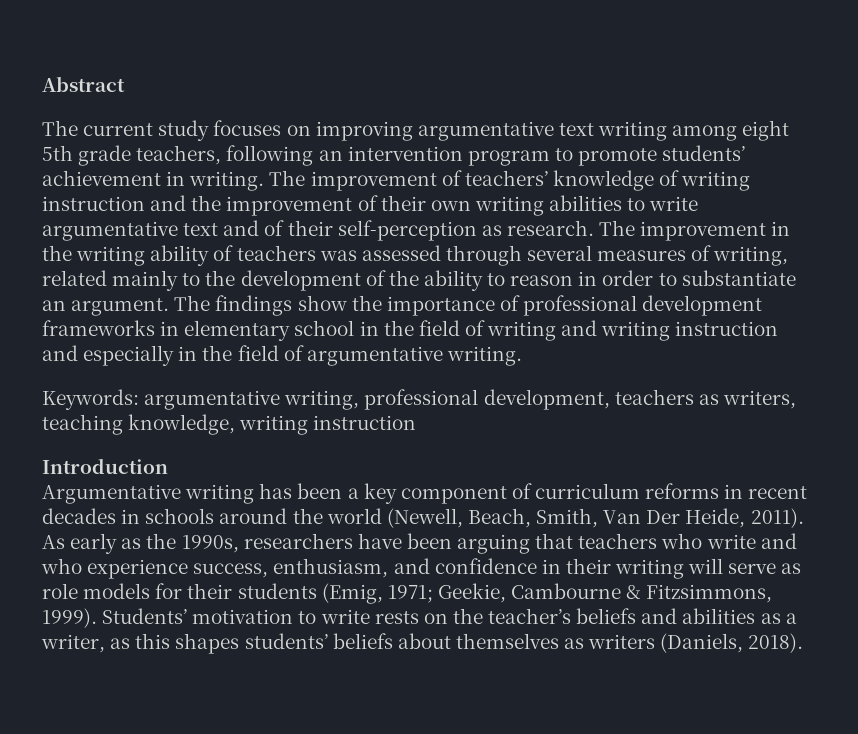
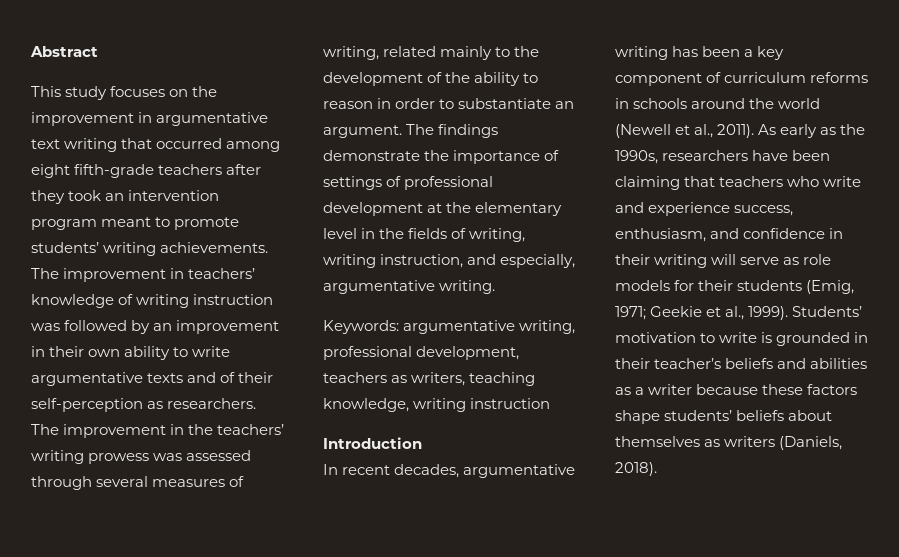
[42,120,154,136] The current -> [31,86,61,97] This
[315,120,790,141] [42,145,314,166] improving argumentative text writing among eight 5th grade teachers, following -> [192,86,218,97] [31,112,269,126] [31,138,281,152] [31,164,262,178] [31,190,102,204] the improvement in argumentative text writing that occurred among eight fifth-grade teachers after they took
(550, 158) none -> [101,217,152,227] meant
[42,170,462,191] achievement in writing. The improvement of -> [103,242,269,256] [31,268,185,282] writing achievements. The improvement in
[150,195,623,216] and the improvement of their own writing abilities -> [31,320,280,334] [31,346,171,360] was followed by an improvement in their own ability
[183,223,219,236] text -> [147,373,184,383] texts
[506,220,594,236] research. -> [167,398,257,409] researchers.
[76,245,316,266] writing ability of teachers -> [217,424,285,435] [31,450,150,464] teachers’ writing prowess
[297,295,347,311] show -> [323,150,420,161] demonstrate
[523,295,763,316] [42,320,779,341] [42,345,304,366] professional development frameworks in elementary school in the field of writing and writing instruction and especially in the field of -> [323,176,494,190] [323,202,563,216] [323,228,526,242] [323,254,576,268] settings of professional development at the elementary level in the fields of writing, writing instruction, and especially,
[42,484,181,504] Argumentative -> [323,464,576,478] In recent decades, argumentative
[748,486,808,499] [42,508,141,524] recent decades in -> (629, 103) none
[386,508,746,528] (Newell, Beach, Smith, Van Der Heide, -> [615,124,714,138] (Newell et al.,
[457,534,531,554] arguing -> [615,176,680,190] claiming
[41,558,82,574] who -> (644, 207) none
[437,583,773,603] Geekie, Cambourne & Fitzsimmons, -> [650,306,745,320] Geekie et al.,
[374,608,483,624] rests on the -> [761,332,869,346] [615,358,650,369] is grounded in their
[41,633,240,654] writer, as this shapes -> [648,384,858,395] [615,410,660,424] writer because these factors shape

